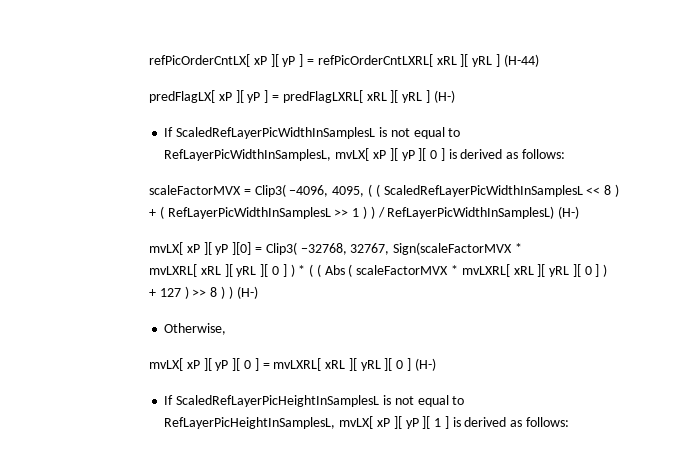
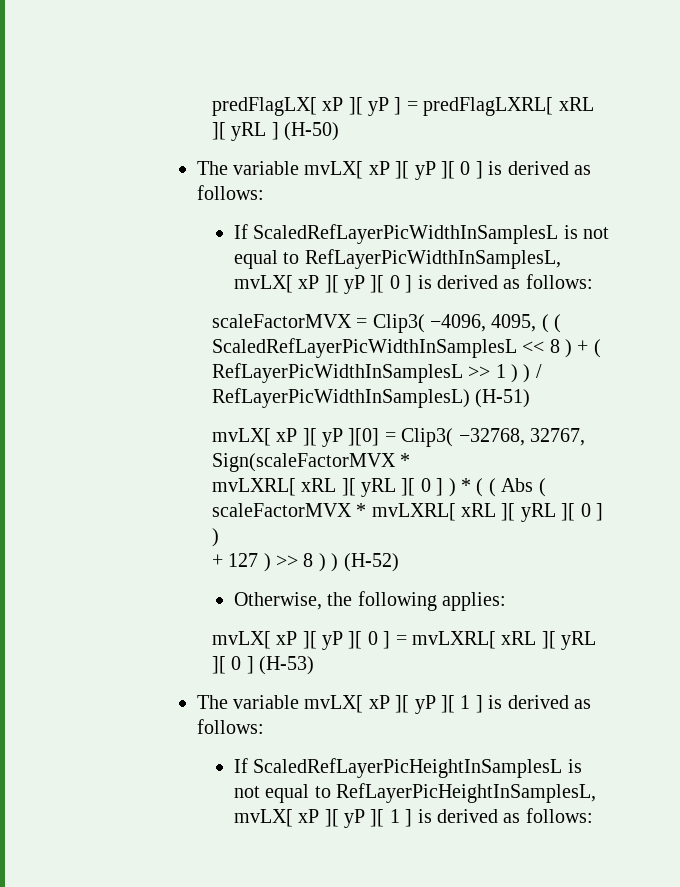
[149,54,539,67] refPicOrderCntLX[ xP ][ yP ] = refPicOrderCntLXRL[ xRL ][ yRL ] (H-44) // -> (211, 106) none
[433,90,455,103] (H-) -> [283,122,339,141] [196,161,591,180] [196,185,264,200] (H-50) // The variable mvLX[ xP ][ yP ][ 0 ] is derived as follows:
[558,206,580,219] (H-) -> [475,389,531,408] (H-51)
[236,286,258,299] (H-) -> [343,553,399,572] (H-52)
(227, 329) none -> [327,591,506,611] the following applies:
[414,358,436,371] (H-) -> [258,656,314,675] [196,695,591,714] [196,719,264,734] (H-53) // The variable mvLX[ xP ][ yP ][ 1 ] is derived as follows:

